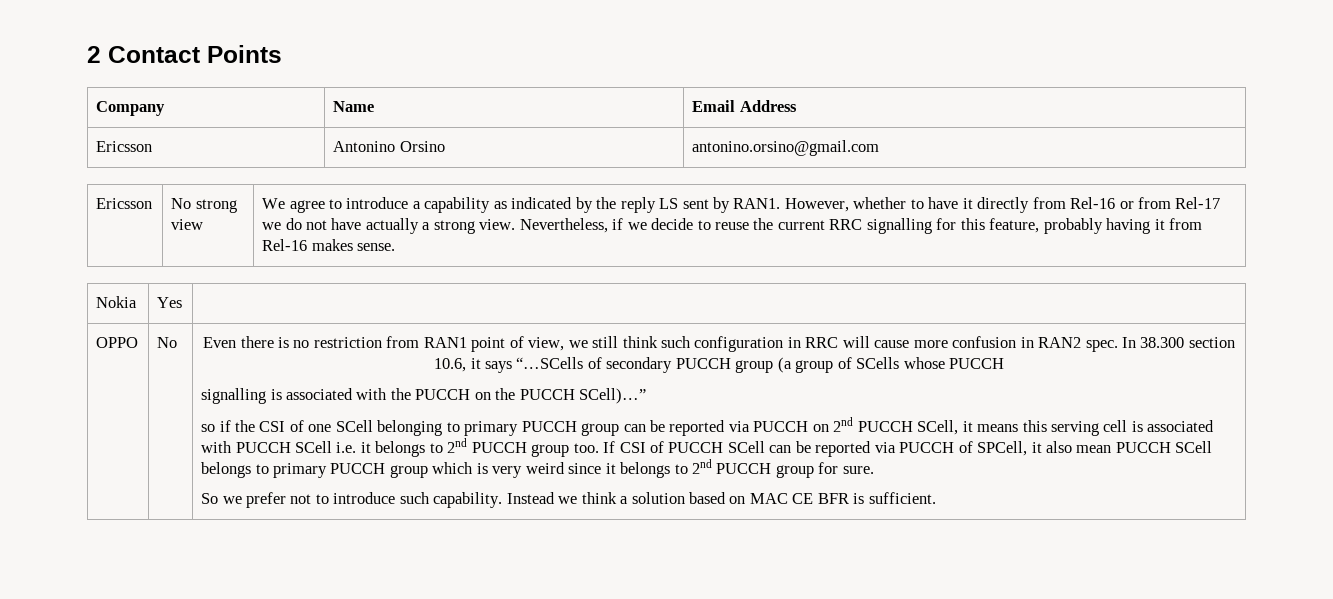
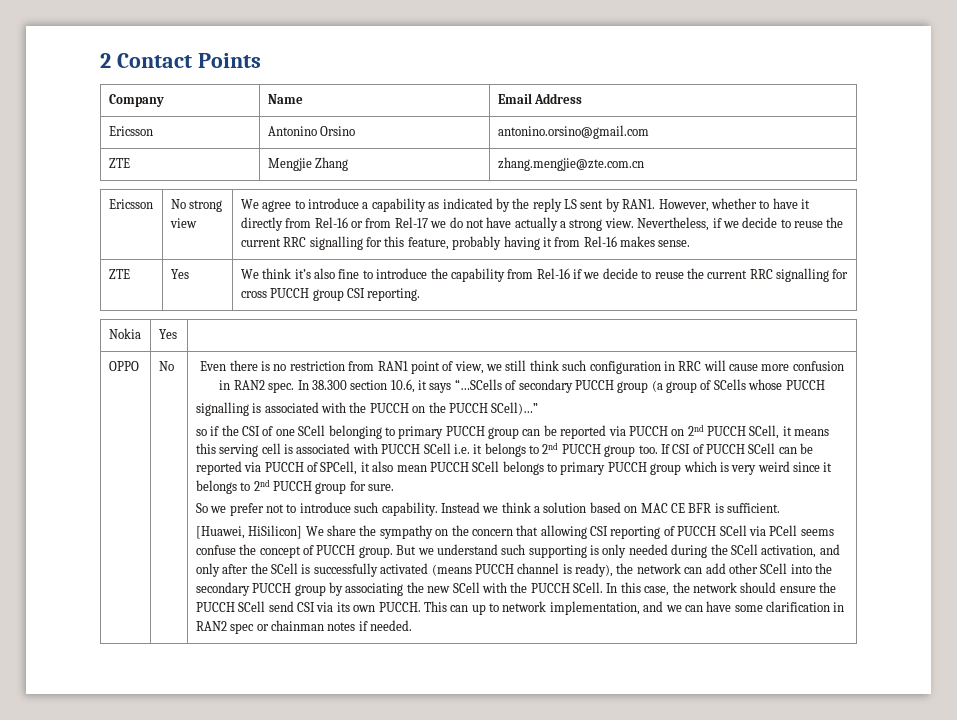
(880, 148) none -> [108,158,130,168] [267,157,349,171] [497,157,644,171] // ZTE | Mengjie Zhang | zhang.mengjie@zte.com.cn
(395, 247) none -> [108,269,130,279] [170,269,189,279] [240,268,849,282] [240,288,421,301] // ZTE | Yes | We think it’s also fine to introduce the capability from Rel-16 if we decide to reuse the current RRC signalling for cross PUCCH group CSI reporting.
(936, 498) none -> [195,525,834,539] [195,544,840,558] [195,563,832,577] [195,582,836,596] [195,601,845,615] [195,620,413,634] // [Huawei, HiSilicon] We share the sympathy on the concern that allowing CSI reporting of PUCCH SCell via PCell seems confuse the concept of PUCCH group. But we understand such supporting is only needed during the SCell activation, and only after the SCell is successfully activated (means PUCCH channel is ready), the network can add other SCell into the secondary PUCCH group by associating the new SCell with the PUCCH SCell. In this case, the network should ensure the PUCCH SCell send CSI via its own PUCCH. This can up to network implementation, and we can have some clarification in RAN2 spec or chainman notes if needed.

